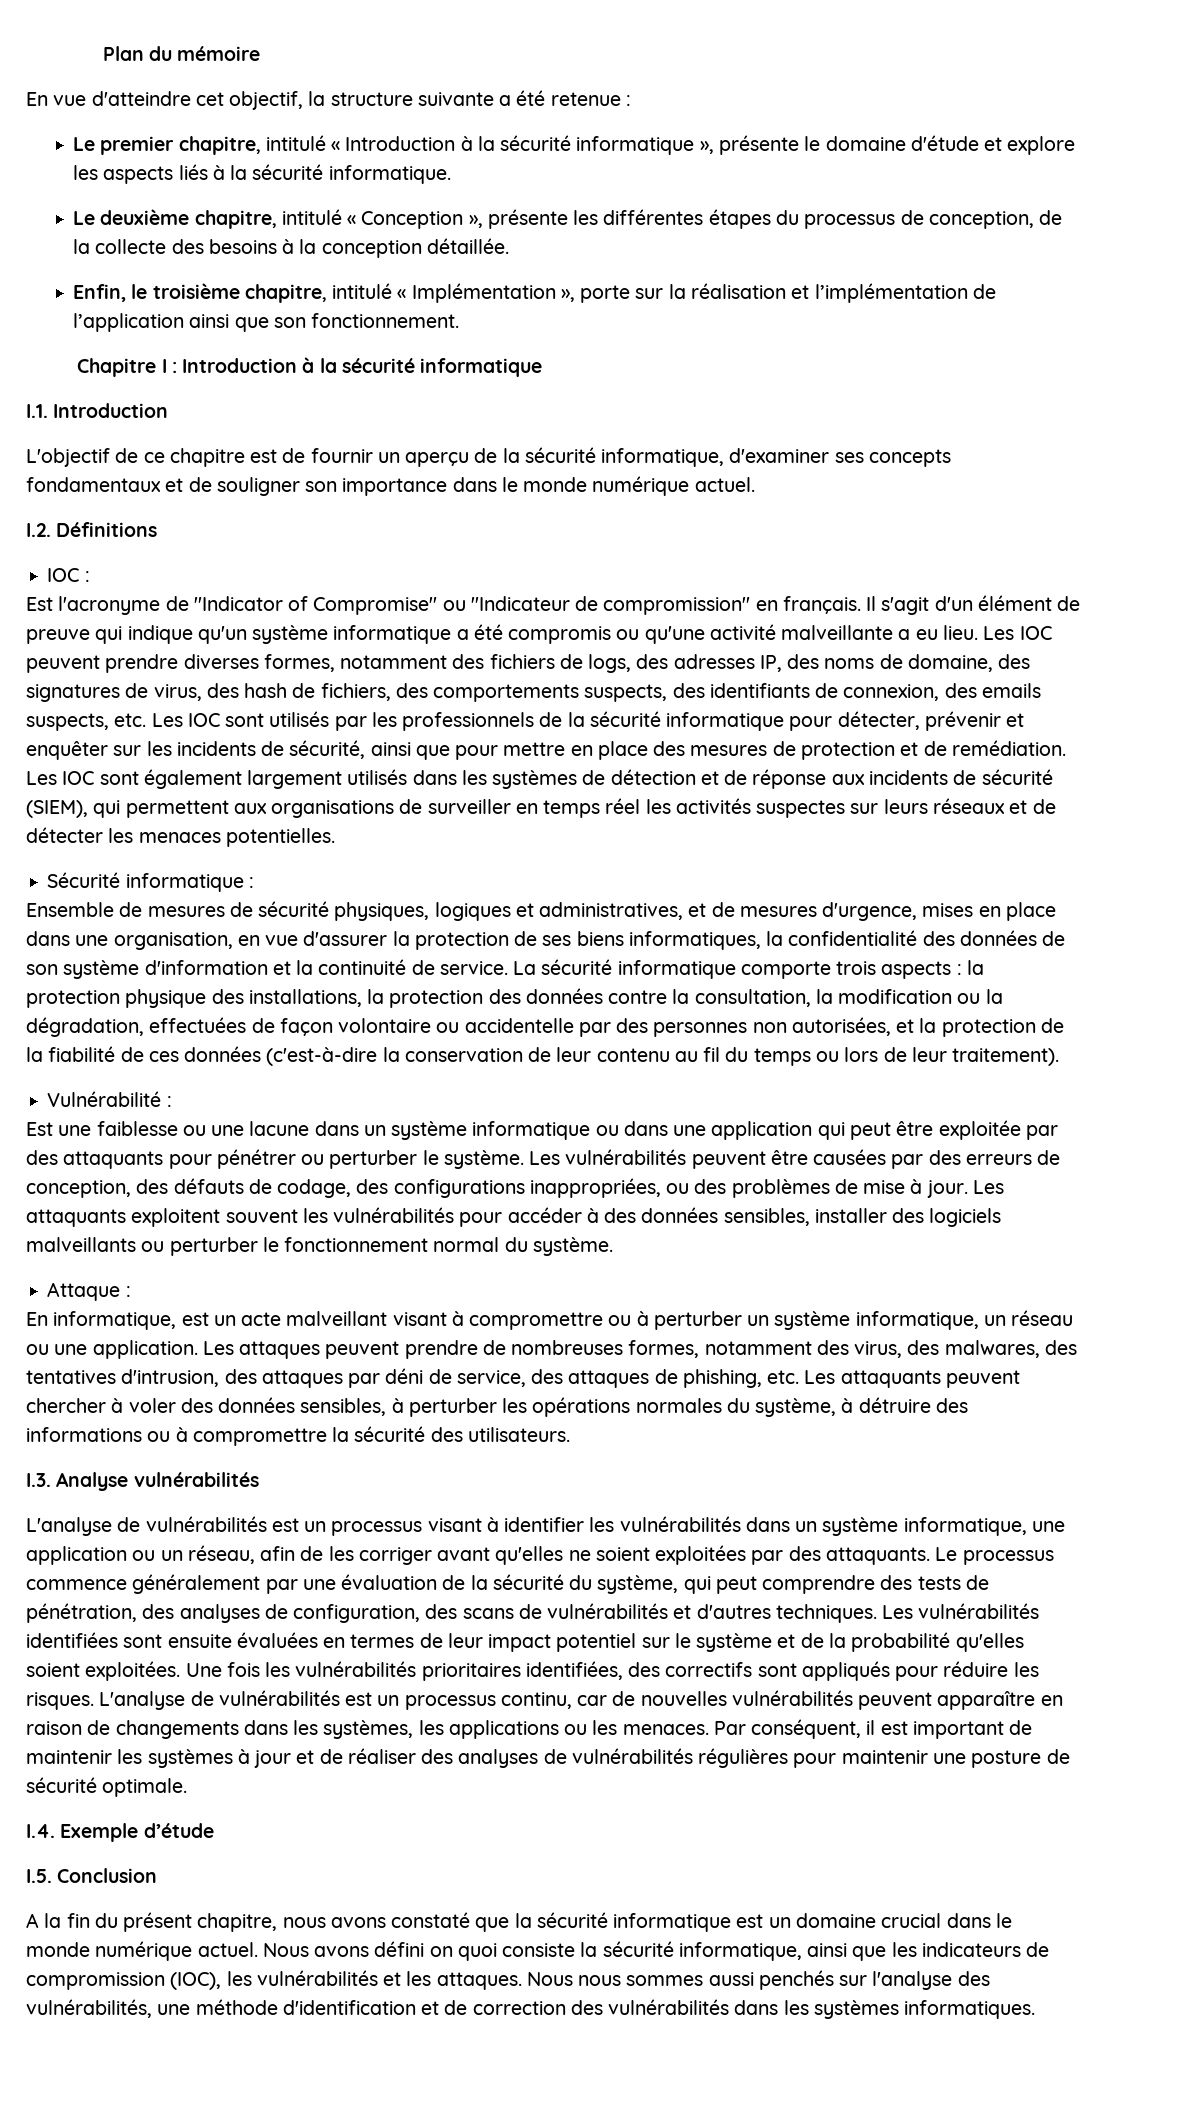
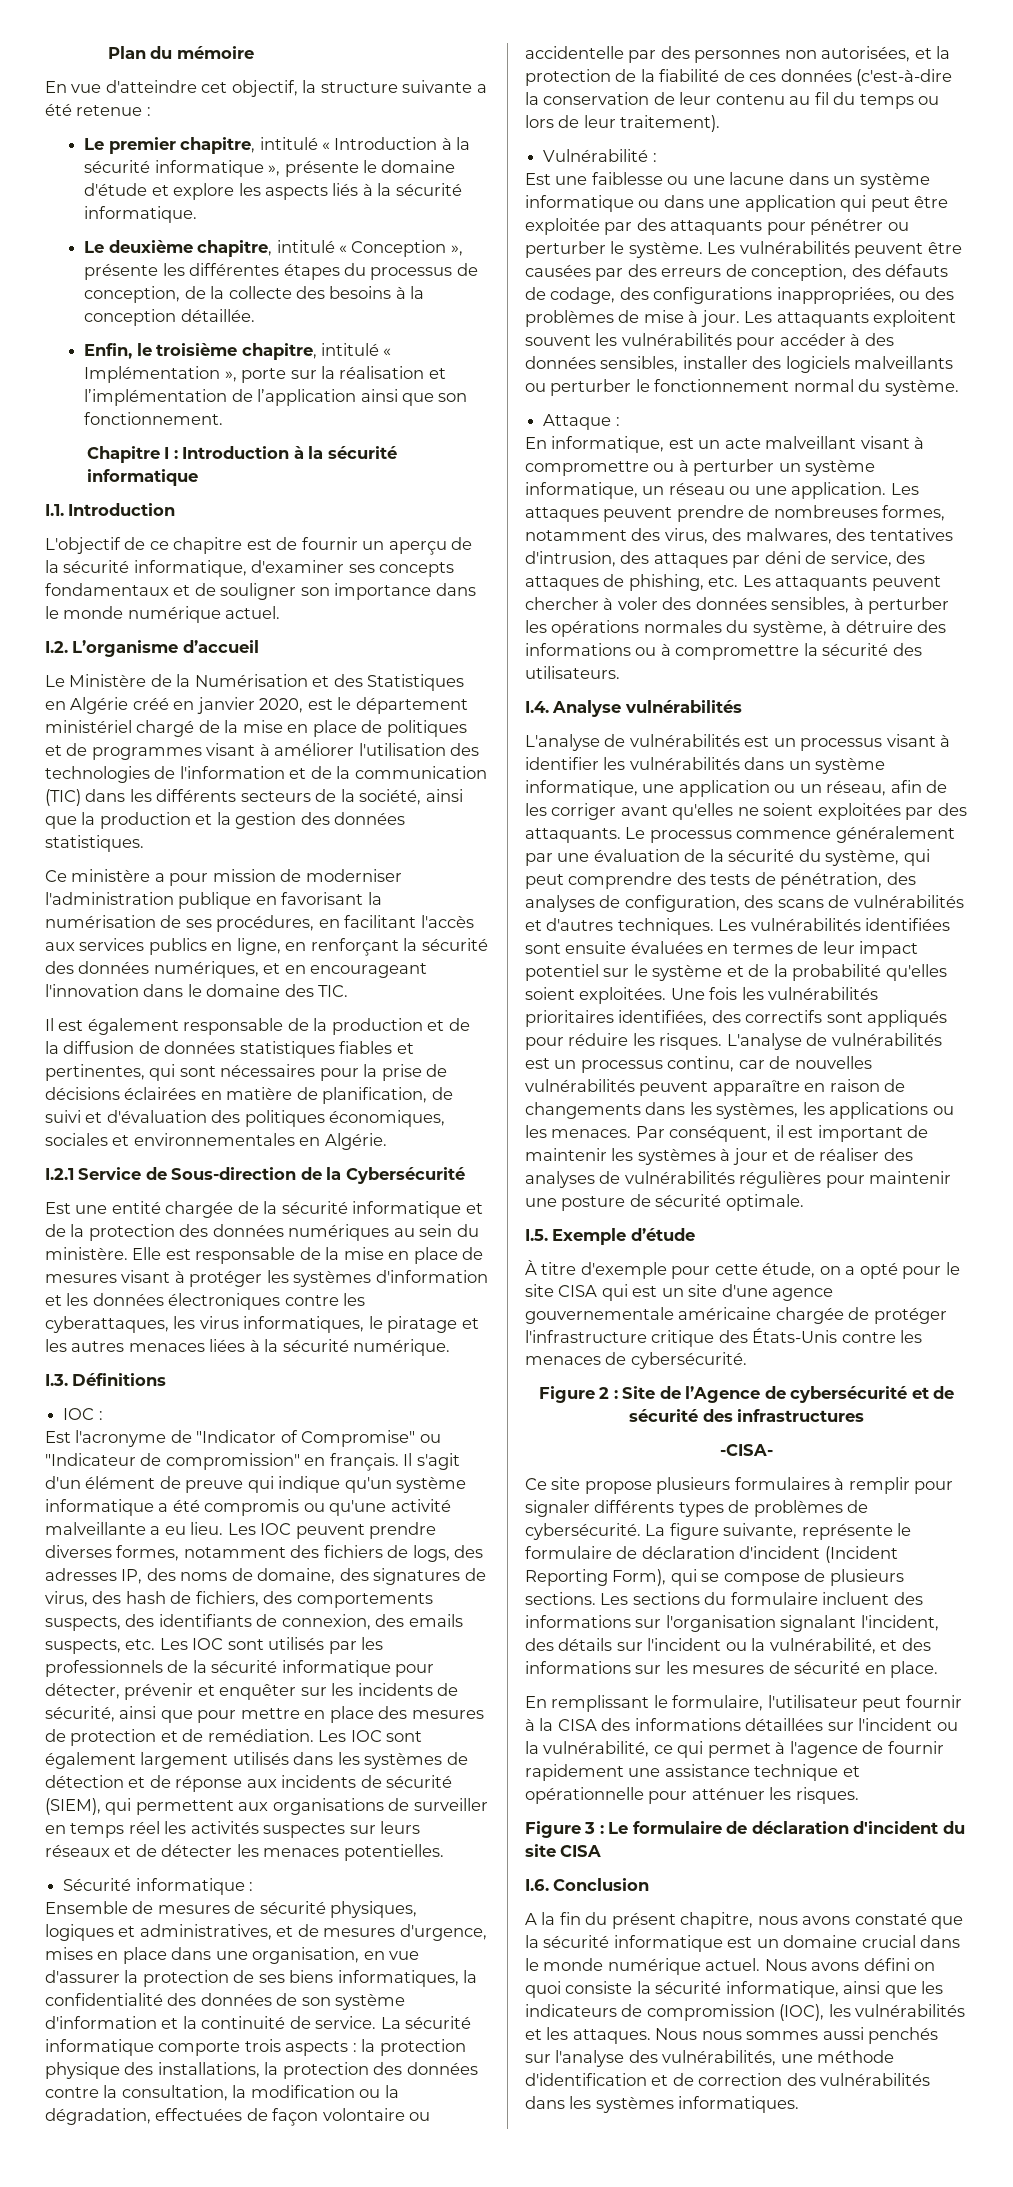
(51, 530) none -> [72,640,259,657] [45,674,465,691] [45,697,468,714] [45,720,467,737] [45,743,480,760] [45,766,487,783] [45,789,463,806] [45,812,406,829] [45,835,144,852] [45,869,402,886] [45,892,382,909] [45,915,474,932] [45,938,488,956] [45,961,428,978] [45,984,349,997] [45,1018,470,1035] [45,1041,414,1058] [45,1064,448,1081] [45,1087,453,1104] [45,1110,446,1127] [45,1133,387,1150] [45,1167,465,1184] [45,1201,483,1218] [45,1224,479,1241] [45,1247,484,1264] [45,1270,488,1287] [45,1293,366,1310] [45,1316,479,1333] [45,1339,451,1356] [45,1374,68,1386] L’organisme d’accueil // Le Ministère de la Numérisation et des Statistiques en Algérie créé en janvier 2020, est le département ministériel chargé de la mise en place de politiques et de programmes visant à améliorer l'utilisation des technologies de l'information et de la communication (TIC) dans les différents secteurs de la société, ainsi que la production et la gestion des données statistiques. // Ce ministère a pour mission de moderniser l'administration publique en favorisant la numérisation de ses procédures, en facilitant l'accès aux services publics en ligne, en renforçant la sécurité des données numériques, et en encourageant l'innovation dans le domaine des TIC. // Il est également responsable de la production et de la diffusion de données statistiques fiables et pertinentes, qui sont nécessaires pour la prise de décisions éclairées en matière de planification, de suivi et d'évaluation des politiques économiques, sociales et environnementales en Algérie. // I.2.1 Service de Sous-direction de la Cybersécurité // Est une entité chargée de la sécurité informatique et de la protection des données numériques au sein du ministère. Elle est responsable de la mise en place de mesures visant à protéger les systèmes d'information et les données électroniques contre les cyberattaques, les virus informatiques, le piratage et les autres menaces liées à la sécurité numérique. // I.3.
[26,1473,51,1487] I.3. -> [525,701,549,713] I.4.
[26,1824,55,1838] I.4. -> [525,1229,548,1241] I.5.
[26,1869,52,1883] I.5. -> [525,1260,960,1279] [525,1284,834,1301] [525,1307,947,1324] [525,1328,923,1347] [525,1352,747,1369] [538,1386,955,1403] [629,1409,864,1422] [720,1444,773,1456] [525,1477,954,1494] [525,1500,869,1517] [525,1523,912,1540] [525,1546,898,1563] [525,1569,904,1586] [525,1592,923,1605] [525,1615,939,1632] [525,1638,931,1654] [525,1661,939,1678] [525,1695,962,1712] [525,1718,958,1731] [525,1741,944,1758] [525,1764,860,1781] [525,1787,859,1804] [525,1821,965,1838] [525,1844,602,1857] [525,1879,549,1891] À titre d'exemple pour cette étude, on a opté pour le site CISA qui est un site d'une agence gouvernementale américaine chargée de protéger l'infrastructure critique des États-Unis contre les menaces de cybersécurité. // Figure 2 : Site de l’Agence de cybersécurité et de sécurité des infrastructures // -CISA- // Ce site propose plusieurs formulaires à remplir pour signaler différents types de problèmes de cybersécurité. La figure suivante, représente le formulaire de déclaration d'incident (Incident Reporting Form), qui se compose de plusieurs sections. Les sections du formulaire incluent des informations sur l'organisation signalant l'incident, des détails sur l'incident ou la vulnérabilité, et des informations sur les mesures de sécurité en place. // En remplissant le formulaire, l'utilisateur peut fournir à la CISA des informations détaillées sur l'incident ou la vulnérabilité, ce qui permet à l'agence de fournir rapidement une assistance technique et opérationnelle pour atténuer les risques. // Figure 3 : Le formulaire de déclaration d'incident du site CISA // I.6.

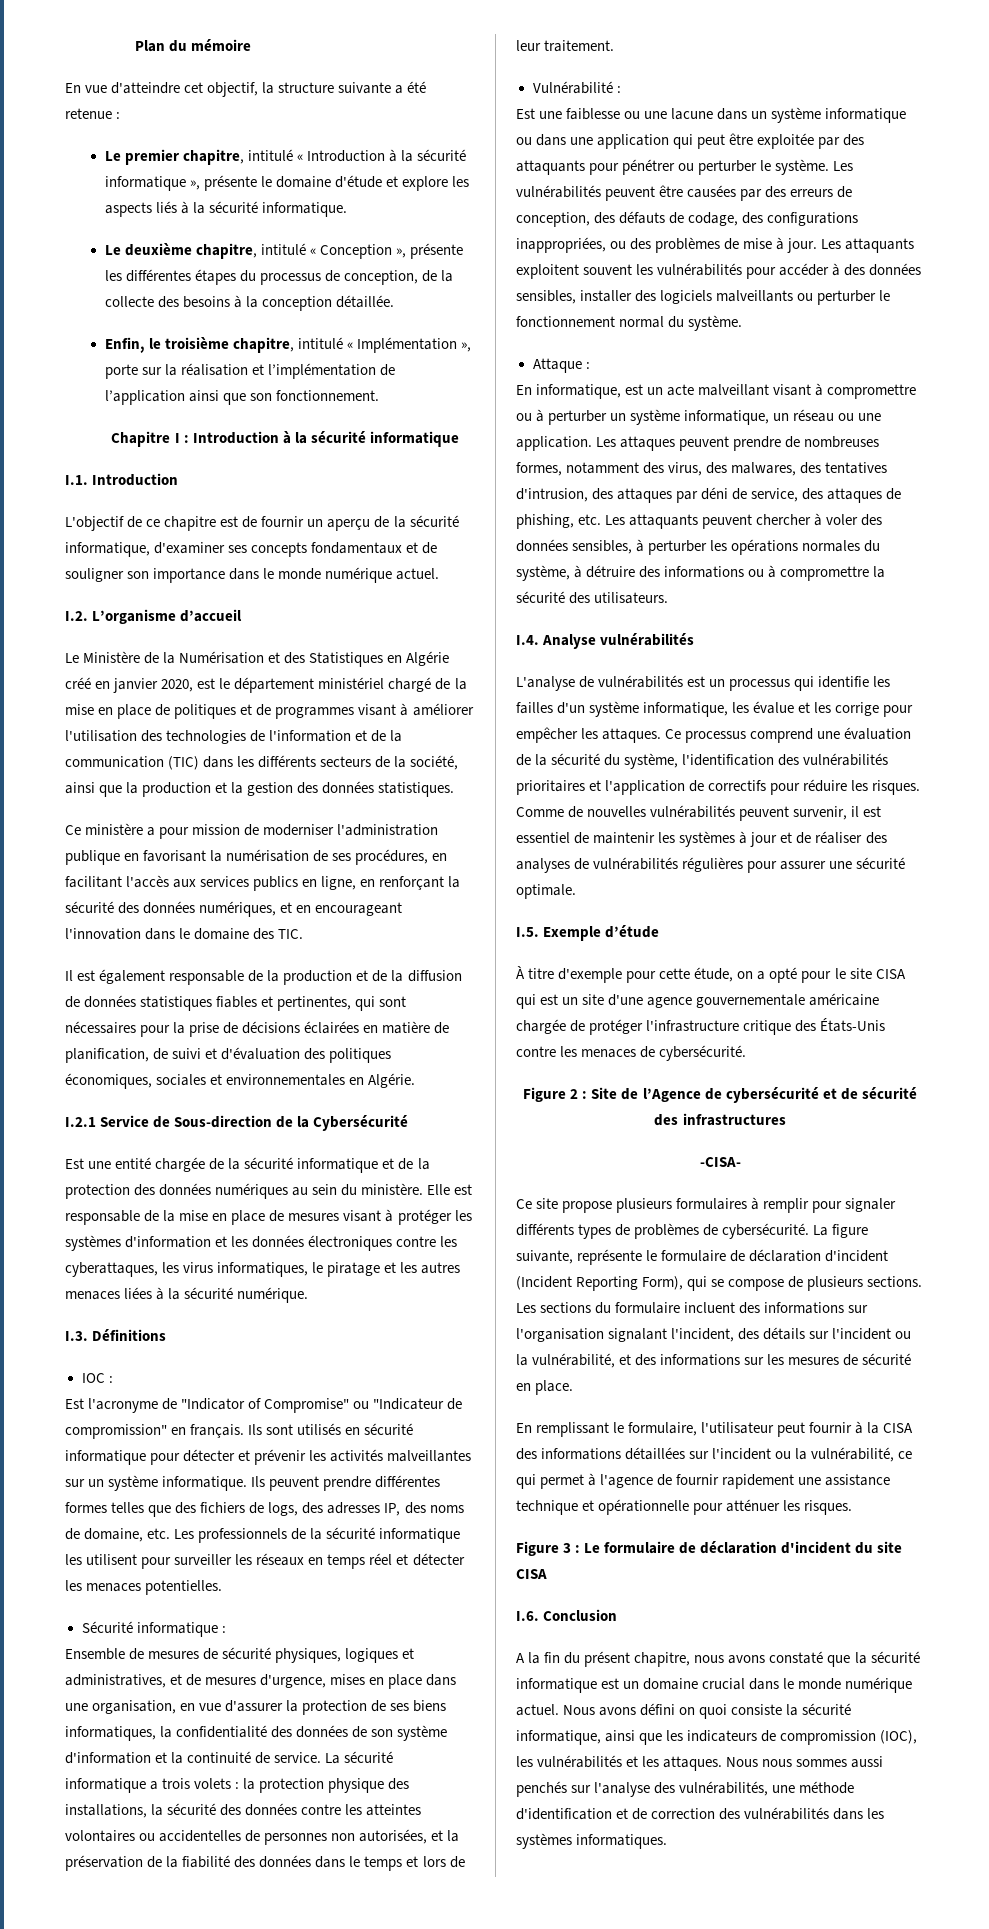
[403,1453,460,1470] [45,1476,467,1493] [45,1499,451,1516] [45,1522,437,1539] [45,1545,286,1561] Il s'agit d'un élément de preuve qui indique qu'un système informatique a été compromis ou qu'une activité malveillante a eu lieu. Les IOC peuvent prendre diverses formes, notamment -> [248,1423,414,1435] [65,1449,472,1465] [65,1475,441,1491] [65,1502,172,1517] Ils sont utilisés en sécurité informatique pour détecter et prévenir les activités malveillantes sur un système informatique. Ils peuvent prendre différentes formes telles que
[339,1568,486,1585] [45,1591,433,1608] [45,1614,463,1631] [45,1637,384,1654] des signatures de virus, des hash de fichiers, des comportements suspects, des identifiants de connexion, des emails suspects, etc. Les IOC sont utilisés par les -> [147,1528,195,1539] etc. Les
[395,1664,435,1677] [45,1683,459,1700] [45,1706,484,1723] [45,1729,423,1746] [45,1752,468,1769] [45,1775,453,1792] [45,1798,488,1815] [45,1821,421,1838] [45,1844,157,1857] pour détecter, prévenir et enquêter sur les incidents de sécurité, ainsi que pour mettre en place des mesures de protection et de remédiation. Les IOC sont également largement utilisés dans les systèmes de détection et de réponse aux incidents de sécurité (SIEM), qui permettent aux organisations de surveiller en temps réel les activités suspectes sur leurs réseaux et de -> [65,1553,409,1569] les utilisent pour surveiller les réseaux en temps réel et
[158,2039,349,2056] comporte trois aspects -> [150,1778,232,1790] a trois volets
[282,2062,369,2079] protection -> [167,1803,217,1815] sécurité
[103,2085,399,2101] [45,2108,431,2126] [525,46,690,63] la consultation, la modification ou la dégradation, effectuées de façon volontaire ou accidentelle par des -> [345,1804,422,1816] [65,1830,261,1842] les atteintes volontaires ou accidentelles de
[525,69,611,86] protection -> [65,1855,143,1871] préservation
[723,69,953,86] [525,92,940,109] de ces données (c'est-à-dire la conservation de leur contenu au fil du temps ou -> [234,1855,419,1871] des données dans le temps et
[620,115,721,132] traitement). -> [544,40,615,52] traitement.
[886,734,951,747] [525,757,886,774] [525,780,948,797] [525,803,967,820] [525,826,955,843] [525,853,553,866] visant à identifier les vulnérabilités dans un système informatique, une application ou un réseau, afin de les corriger avant qu'elles ne soient exploitées par des attaquants. Le processus commence généralement par -> [794,676,891,691] [516,701,914,717] [516,727,814,743] qui identifie les failles d'un système informatique, les évalue et les corrige pour empêcher les attaques. Ce processus comprend
[903,849,930,866] [525,872,916,889] [525,895,964,912] [525,918,951,935] [525,941,919,958] [525,964,947,981] [525,987,879,1004] [525,1010,948,1027] [525,1033,942,1050] [525,1056,872,1073] [525,1079,906,1096] [525,1102,954,1119] [525,1125,772,1142] qui peut comprendre des tests de pénétration, des analyses de configuration, des scans de vulnérabilités et d'autres techniques. Les vulnérabilités identifiées sont ensuite évaluées en termes de leur impact potentiel sur le système et de la probabilité qu'elles soient exploitées. Une fois les vulnérabilités prioritaires identifiées, des correctifs sont appliqués pour réduire les risques. L'analyse de vulnérabilités est un processus continu, car de nouvelles vulnérabilités peuvent apparaître en raison de changements dans les systèmes, les applications ou les menaces. Par conséquent, -> [682,753,889,766] [516,779,921,795] [516,805,848,821] l'identification des vulnérabilités prioritaires et l'application de correctifs pour réduire les risques. Comme de nouvelles vulnérabilités peuvent survenir,
[817,1125,903,1142] important -> [516,832,570,843] essentiel
[869,1171,952,1184] [525,1194,651,1211] maintenir une posture de -> [780,861,853,870] assurer une

